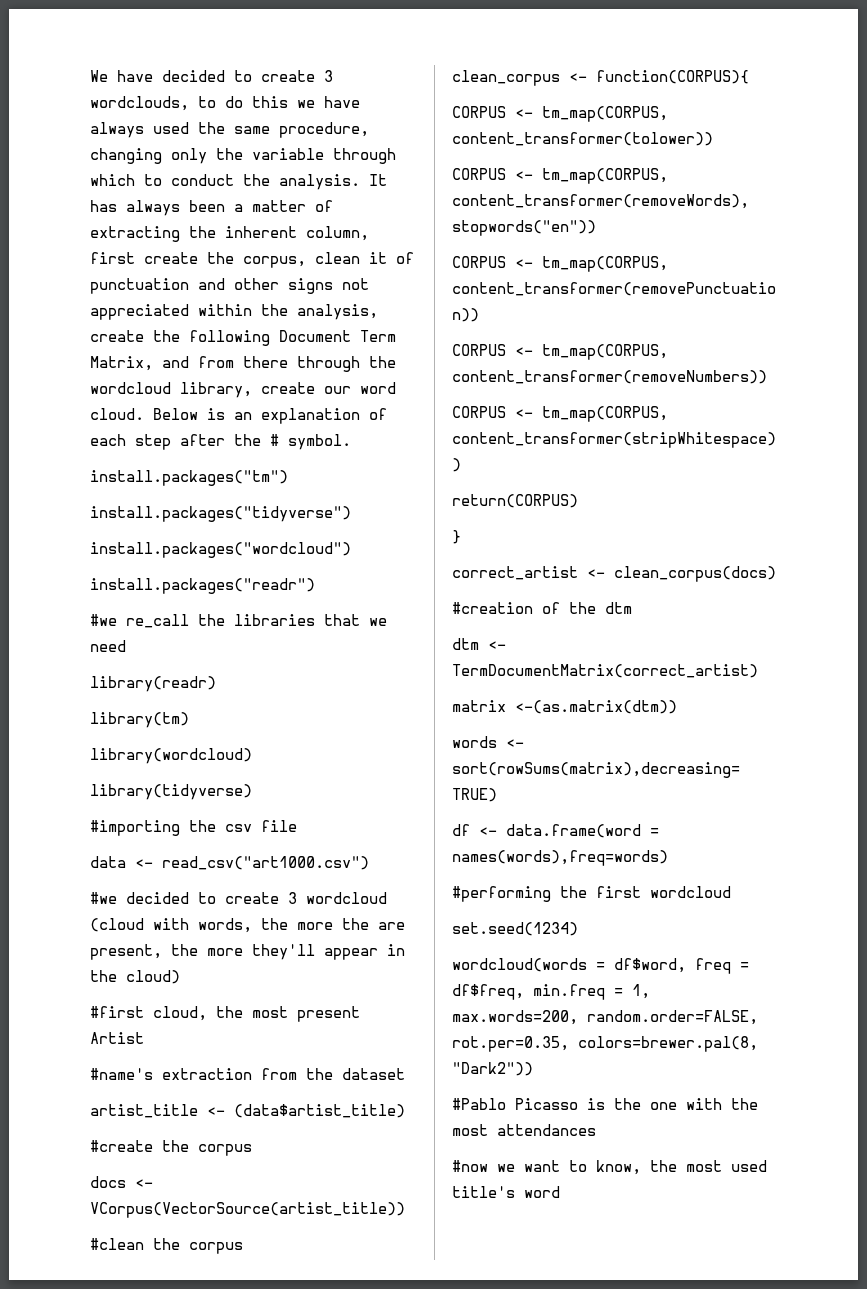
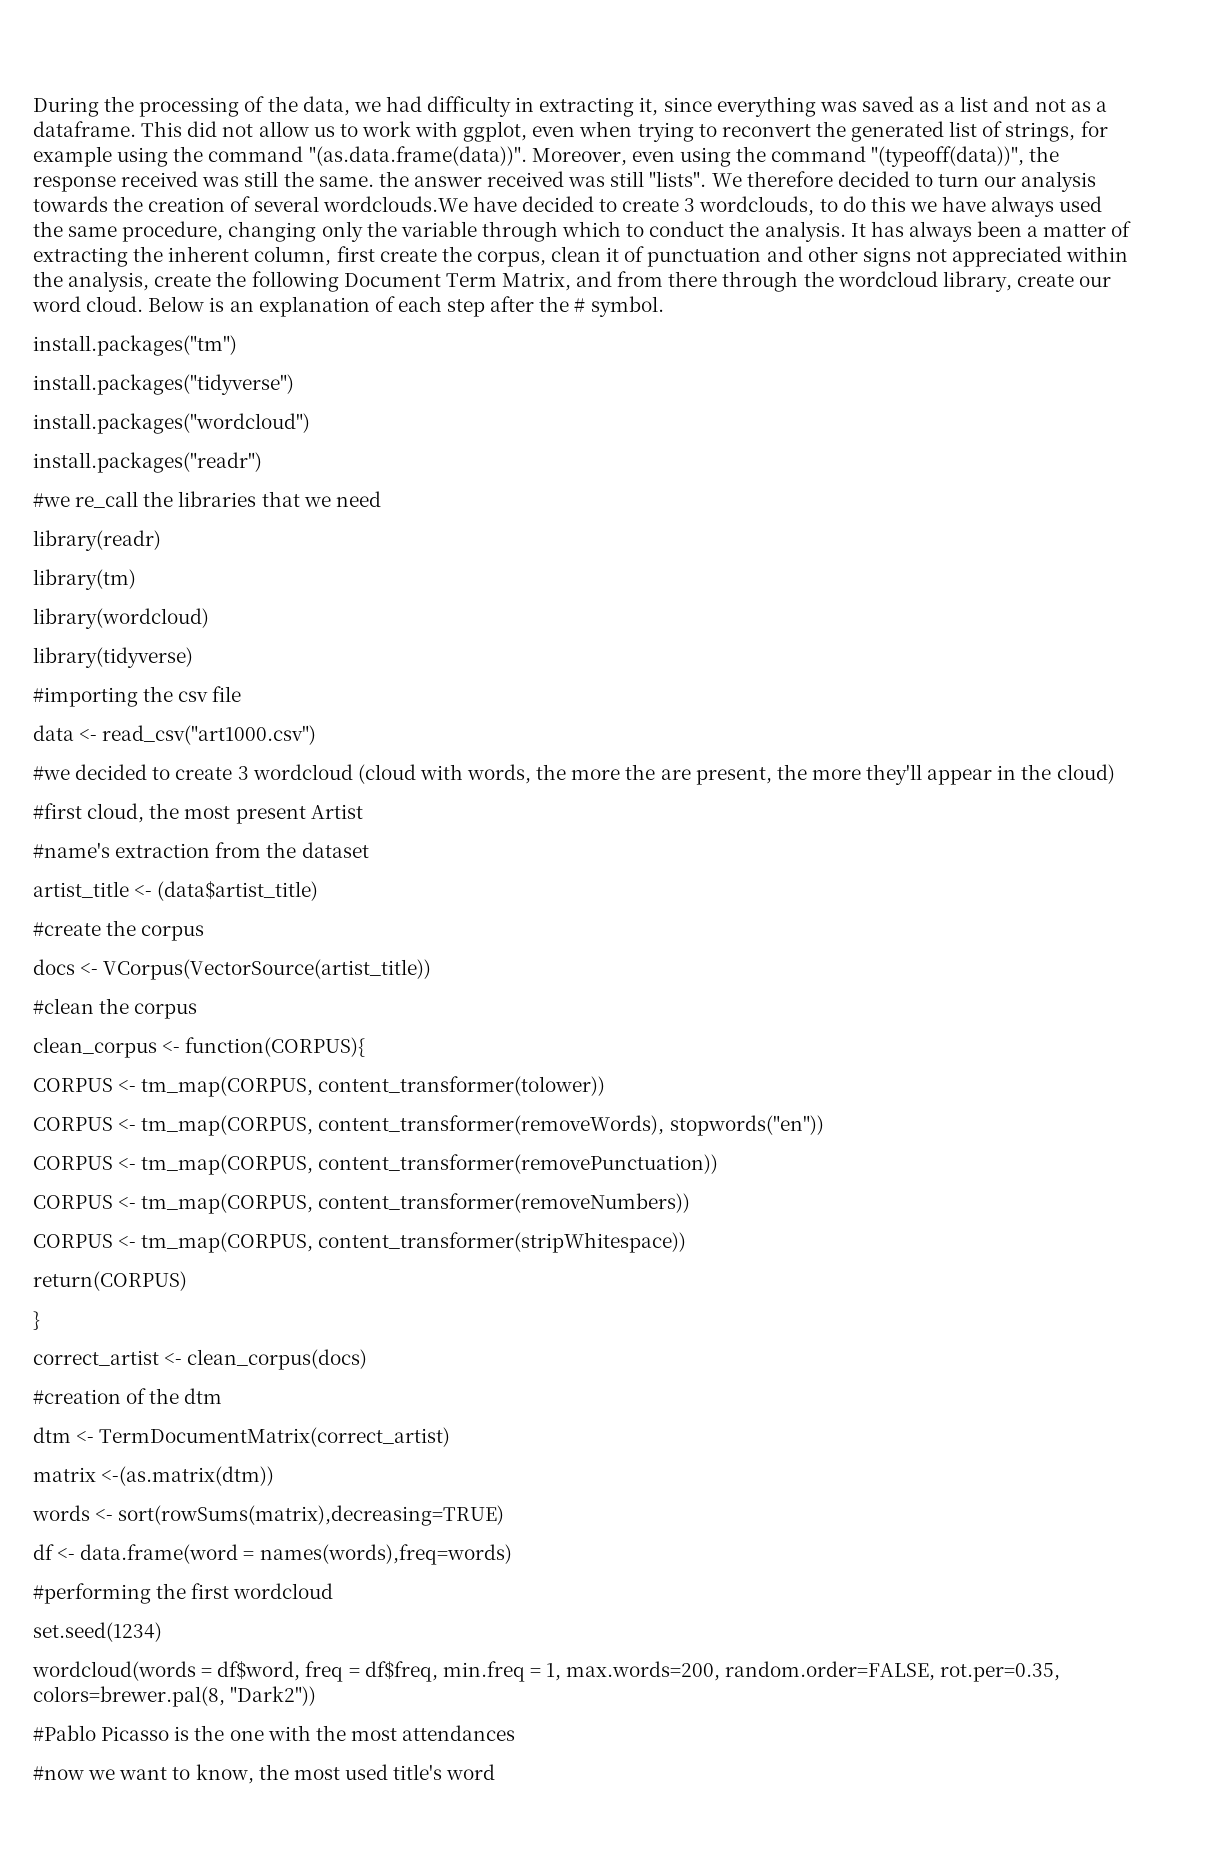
[90,70,108,82] We -> [33,96,1107,117] [33,121,1108,142] [33,146,1060,167] [33,171,1097,192] [33,196,468,212] During the processing of the data, we had difficulty in extracting it, since everything was saved as a list and not as a dataframe. This did not allow us to work with ggplot, even when trying to reconvert the generated list of strings, for example using the command "(as.data.frame(data))". Moreover, even using the command "(typeoff(data))", the response received was still the same. the answer received was still "lists". We therefore decided to turn our analysis towards the creation of several wordclouds.We

